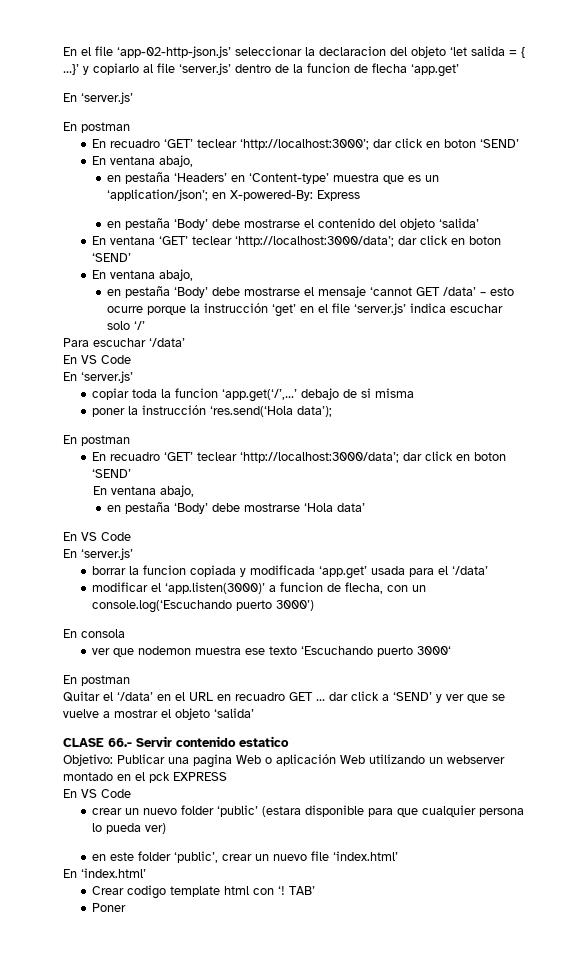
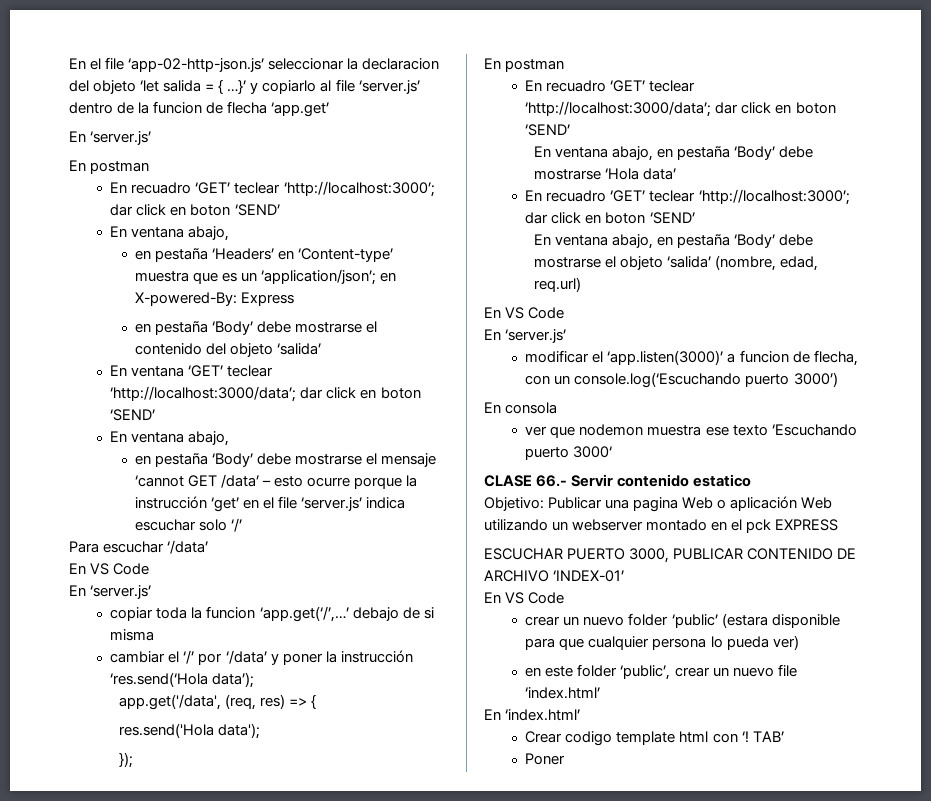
(415, 393) none -> [110,650,279,665] cambiar el ‘/’ por ‘/data’ y
(333, 411) none -> [118,694,316,710] [118,723,260,739] [118,752,133,768] // app.get('/data', (req, res) => { // res.send('Hola data'); // });
(195, 491) // -> (653, 153) none
[63,532,131,541] [63,548,133,560] [92,565,489,579] // En VS Code // En ‘server.js’ // borrar la funcion copiada y modificada ‘app.get’ usada para el ‘/data’ -> [525,189,850,205] [525,212,695,224] [533,234,813,249] [533,255,818,271] [533,277,581,292] [484,307,565,319] [484,329,567,343] // En recuadro ‘GET’ teclear ‘http://localhost:3000’; dar click en boton ‘SEND’ // En ventana abajo, en pestaña ‘Body’ debe mostrarse el objeto ‘salida’ (nombre, edad, req.url) // En VS Code // En ‘server.js’
[63,675,130,686] [63,691,505,703] [63,708,254,720] // En postman // Quitar el ‘/data’ en el URL en recuadro GET … dar click a ‘SEND’ y ver que se vuelve a mostrar el objeto ‘salida’ -> (613, 452) none
(227, 776) none -> [484,548,857,563] [484,570,625,582] // ESCUCHAR PUERTO 3000, PUBLICAR CONTENIDO DE ARCHIVO ‘INDEX-01’

